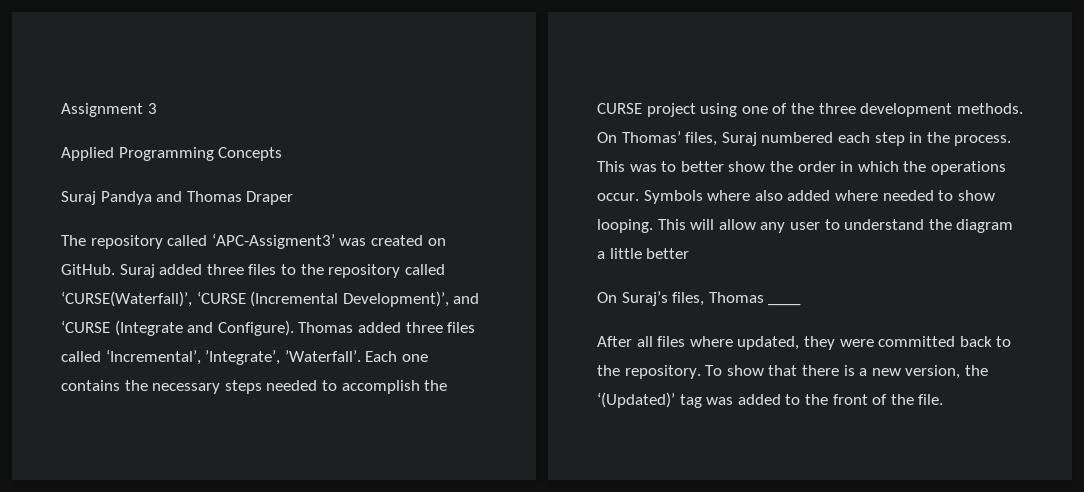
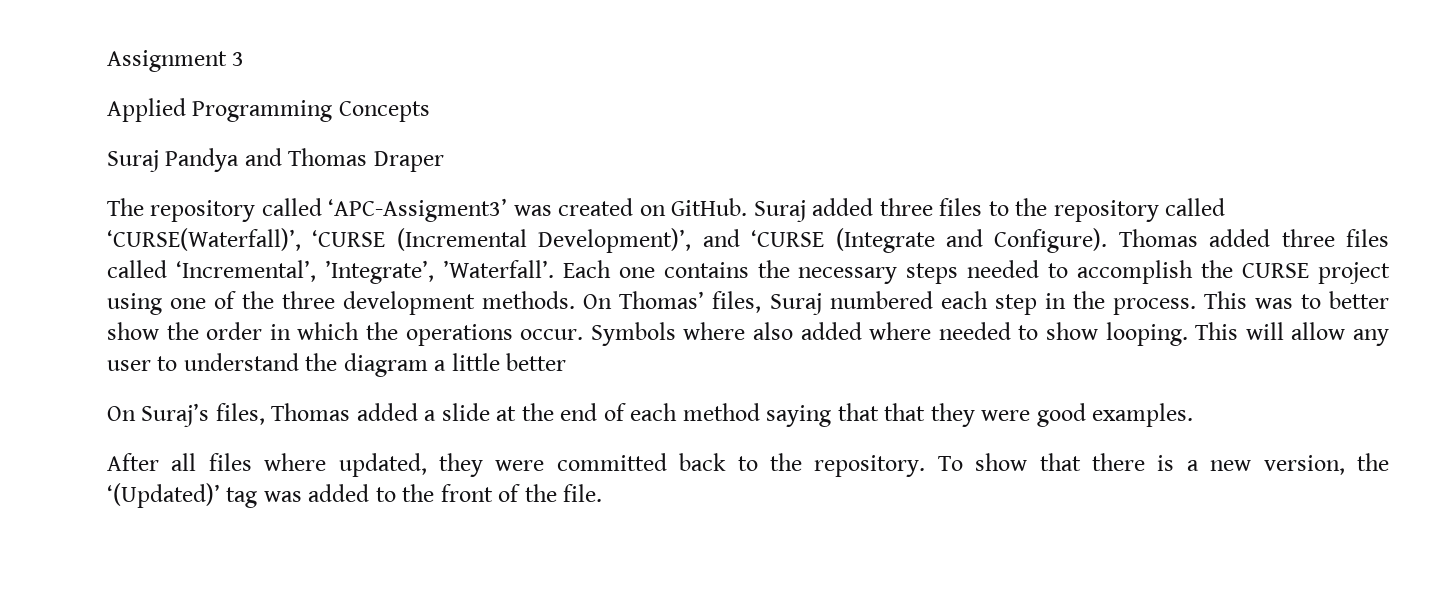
[768,303,802,306] ____ -> [356,403,1194,427] added a slide at the end of each method saying that that they were good examples.

